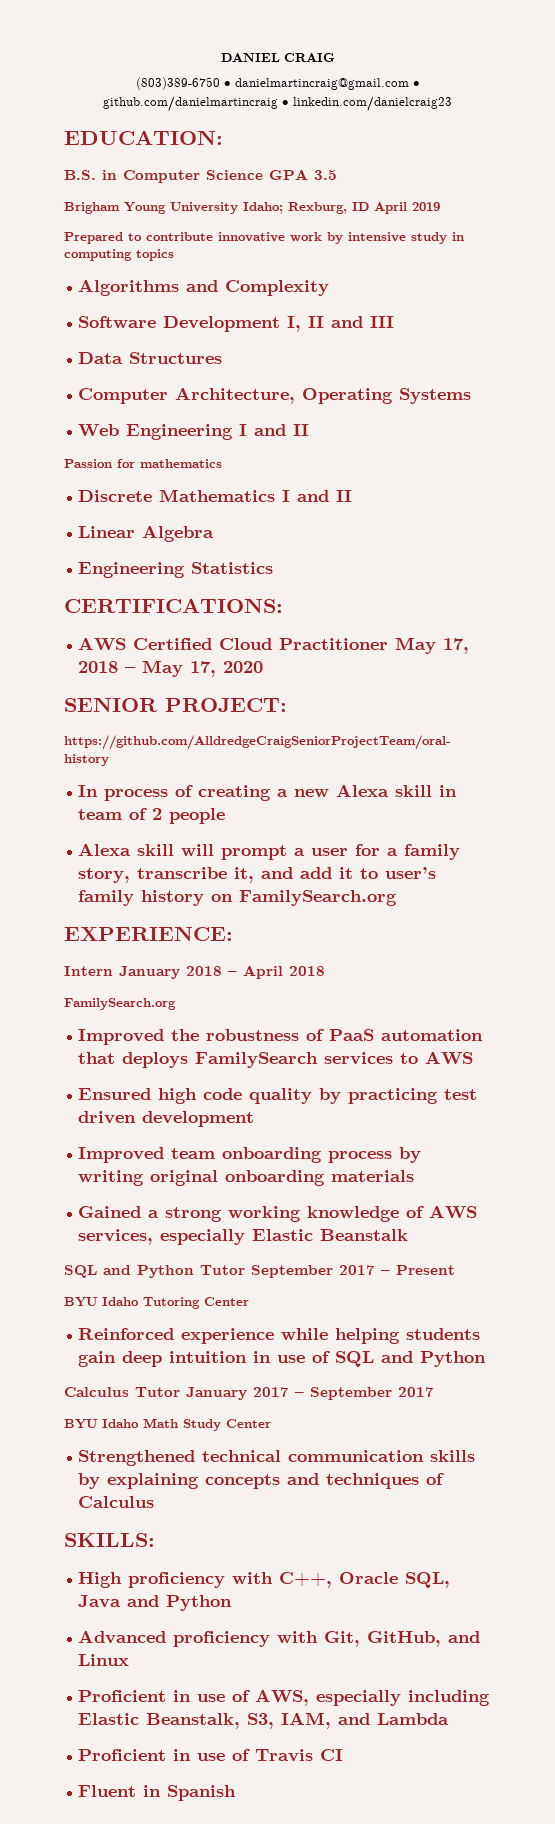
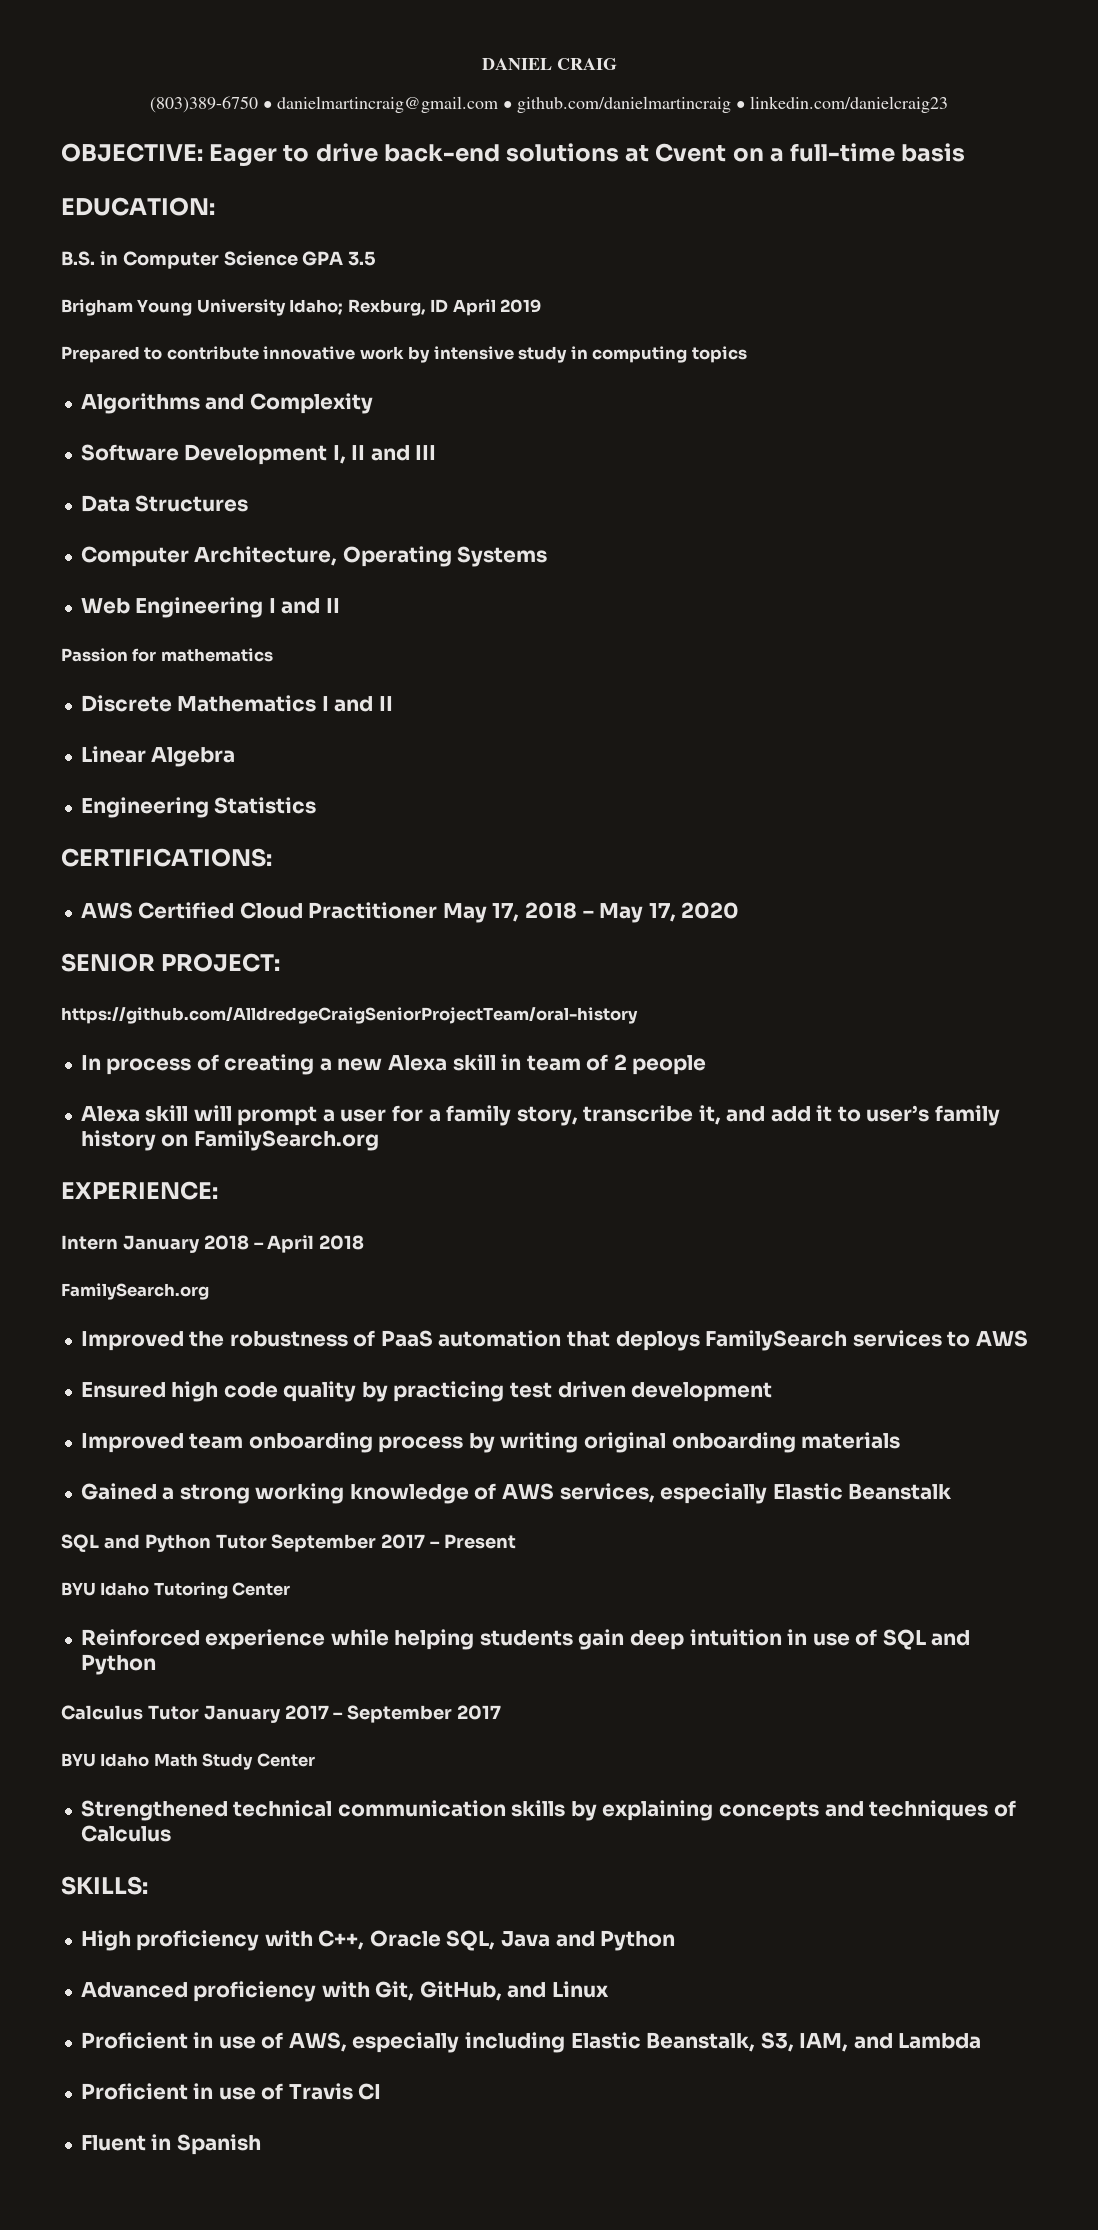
(452, 104) none -> [61,143,966,167] // OBJECTIVE: Eager to drive back-end solutions at Cvent on a full-time basis

